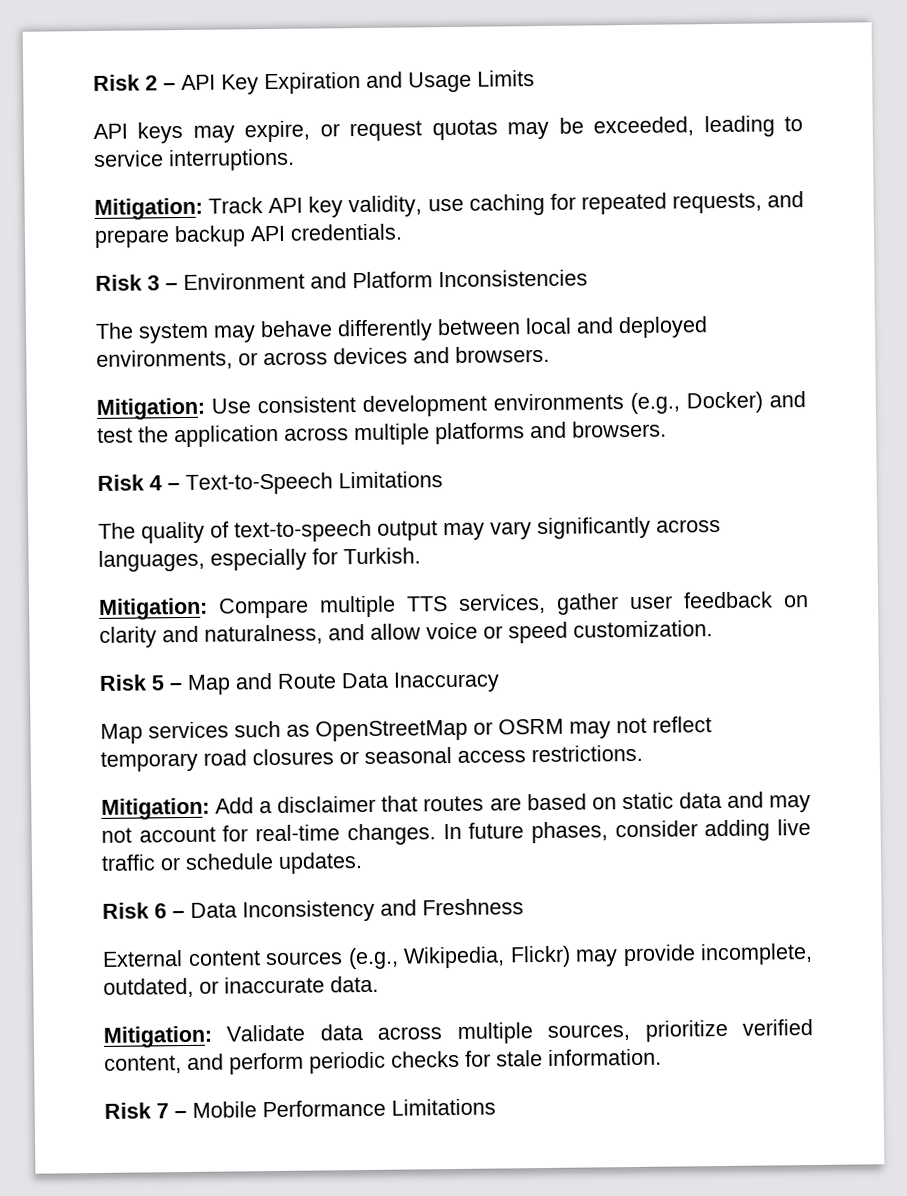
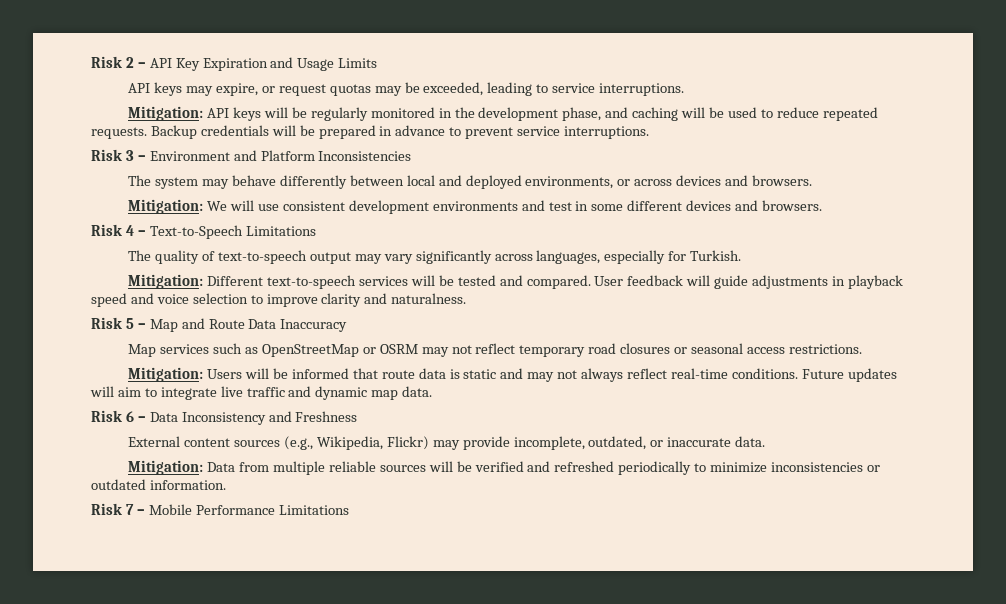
[208,191,805,218] [94,223,402,248] Track API key validity, use caching for repeated requests, and prepare backup API credentials. -> [207,107,878,121] [91,125,650,139] API keys will be regularly monitored in the development phase, and caching will be used to reduce repeated requests. Backup credentials will be prepared in advance to prevent service interruptions.
[211,391,806,417] [97,422,525,448] Use consistent development environments (e.g., Docker) and test the application across multiple platforms -> [207,200,732,214] We will use consistent development environments and test in some different devices
[218,591,809,619] [99,620,713,648] Compare multiple TTS services, gather user feedback on clarity and naturalness, and allow voice or speed customization. -> [207,275,903,289] [91,293,467,307] Different text-to-speech services will be tested and compared. User feedback will guide adjustments in playback speed and voice selection to improve clarity and naturalness.
[215,791,811,814] [101,819,811,846] [101,852,363,874] Add a disclaimer that routes are based on static data and may not account for real-time changes. In future phases, consider adding live traffic or schedule updates. -> [207,368,897,382] [90,386,433,400] Users will be informed that route data is static and may not always reflect real-time conditions. Future updates will aim to integrate live traffic and dynamic map data.
[226,1019,814,1044] [104,1050,543,1075] Validate data across multiple sources, prioritize verified content, and perform periodic checks for stale -> [207,461,880,475] [91,479,146,490] Data from multiple reliable sources will be verified and refreshed periodically to minimize inconsistencies or outdated

